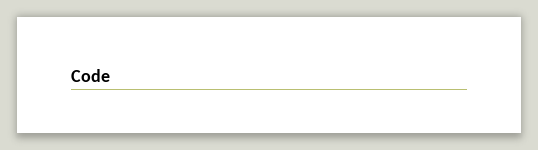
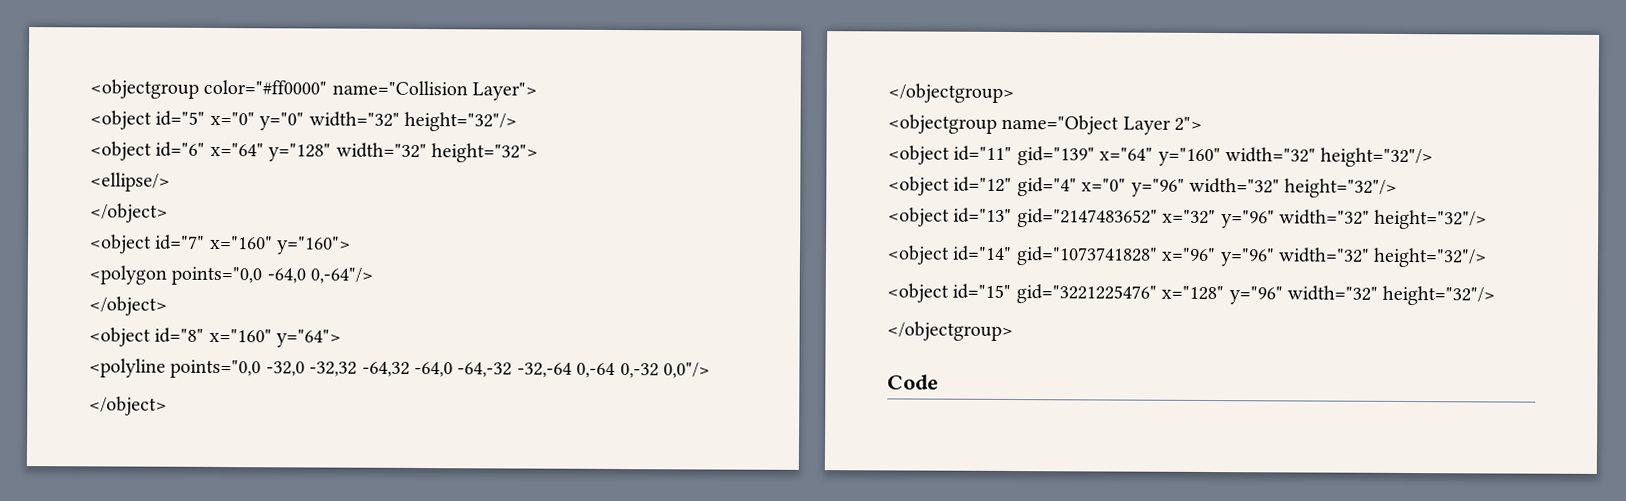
(71, 75) none -> [90,79,538,101] [90,110,517,132] [90,141,538,163] [90,172,170,192] [90,203,168,223] [89,234,352,255] [89,265,374,286] [89,296,167,316] [89,327,342,348] [89,358,710,379] [89,396,167,416] [888,83,1014,104] [888,114,1203,135] [888,145,1434,168] [888,176,1398,198] [888,207,1488,230] [887,245,1488,268] [887,283,1496,306] [887,321,1013,342] <objectgroup color="#ff0000" name="Collision Layer"> // <object id="5" x="0" y="0" width="32" height="32"/> // <object id="6" x="64" y="128" width="32" height="32"> // <ellipse/> // </object> // <object id="7" x="160" y="160"> // <polygon points="0,0 -64,0 0,-64"/> // </object> // <object id="8" x="160" y="64"> // <polyline points="0,0 -32,0 -32,32 -64,32 -64,0 -64,-32 -32,-64 0,-64 0,-32 0,0"/> // </object> // </objectgroup> // <objectgroup name="Object Layer 2"> // <object id="11" gid="139" x="64" y="160" width="32" height="32"/> // <object id="12" gid="4" x="0" y="96" width="32" height="32"/> // <object id="13" gid="2147483652" x="32" y="96" width="32" height="32"/> // <object id="14" gid="1073741828" x="96" y="96" width="32" height="32"/> // <object id="15" gid="3221225476" x="128" y="96" width="32" height="32"/> // </objectgroup> //

